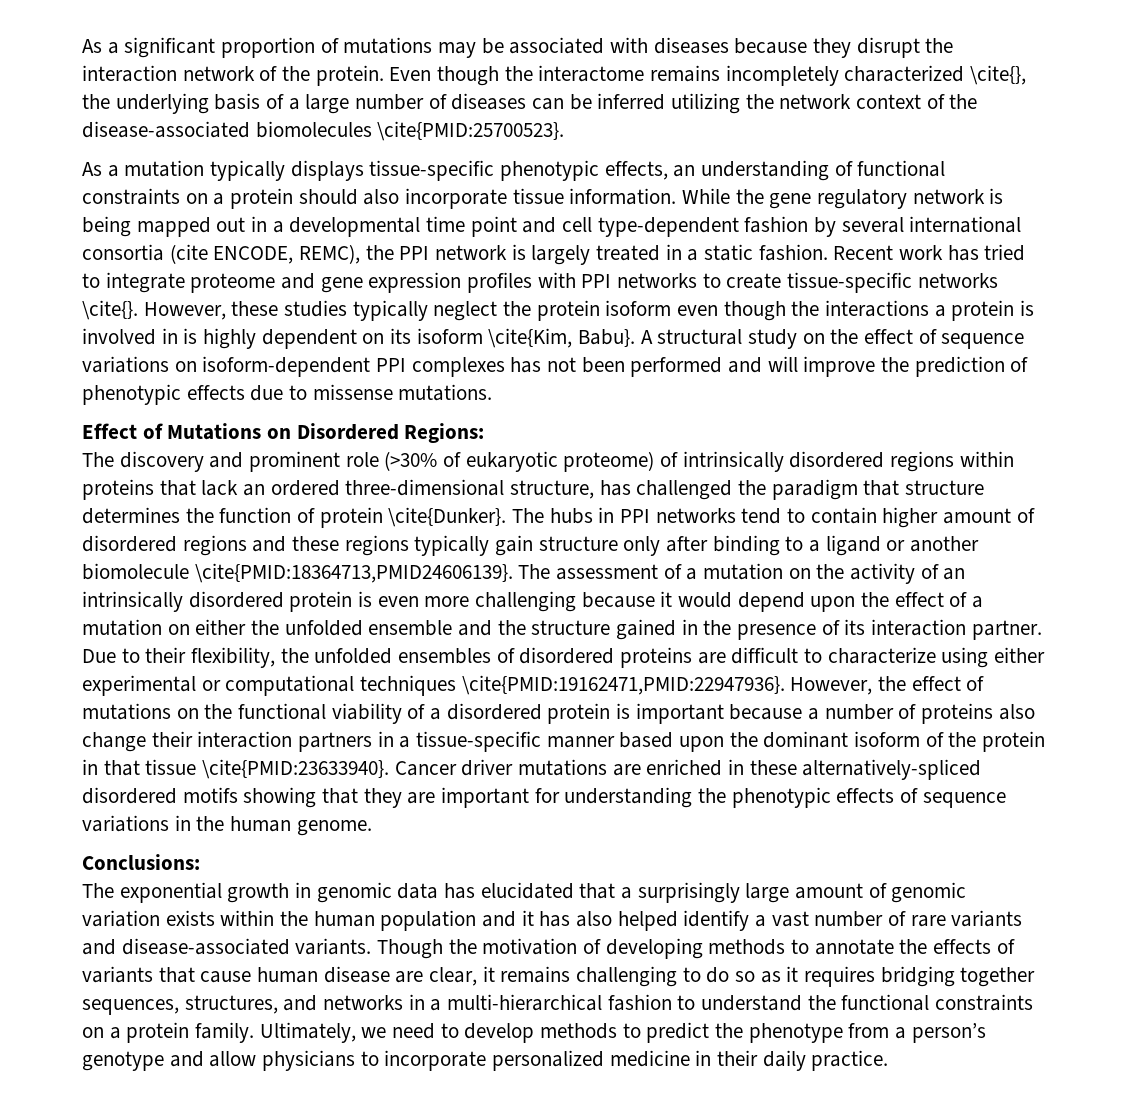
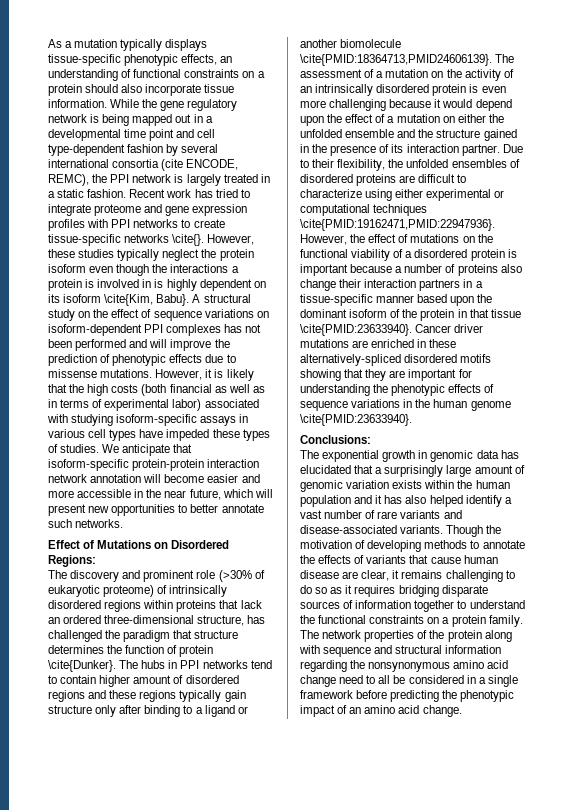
[82,37,954,58] [82,65,1027,86] [82,93,978,114] [82,121,565,141] [82,162,119,177] As a significant proportion of mutations may be associated with diseases because they disrupt the interaction network of the protein. Even though the interactome remains incompletely characterized \cite{}, the underlying basis of a large number of diseases can be inferred utilizing the network context of the disease-associated biomolecules \cite{PMID:25700523}. // As a -> [48,39,73,48] As a
(493, 392) none -> [155,369,254,381] [48,384,265,396] [48,399,259,411] [47,414,249,426] [48,429,270,441] [48,444,193,456] [48,459,260,471] [48,474,260,483] [48,489,273,500] [48,504,264,516] [48,519,124,528] However, it is likely that the high costs (both financial as well as in terms of experimental labor) associated with studying isoform-specific assays in various cell types have impeded these types of studies. We anticipate that isoform-specific protein-protein interaction network annotation will become easier and more accessible in the near future, which will present new opportunities to better annotate such networks.
[296,820,372,836] genome. -> [470,401,511,411] [300,414,412,426] genome \cite{PMID:23633940}.
[960,967,1036,987] [82,994,672,1015] together sequences, structures, and networks in a multi-hierarchical fashion -> [441,585,488,597] [300,600,455,612] disparate sources of information together
[259,1022,986,1043] [82,1050,889,1071] Ultimately, we need to develop methods to predict the phenotype from a person’s genotype and allow physicians to incorporate personalized medicine in their daily practice. -> [300,630,512,642] [299,645,502,657] [300,660,509,672] [300,675,518,687] [300,690,515,702] [300,705,462,717] The network properties of the protein along with sequence and structural information regarding the nonsynonymous amino acid change need to all be considered in a single framework before predicting the phenotypic impact of an amino acid change.

